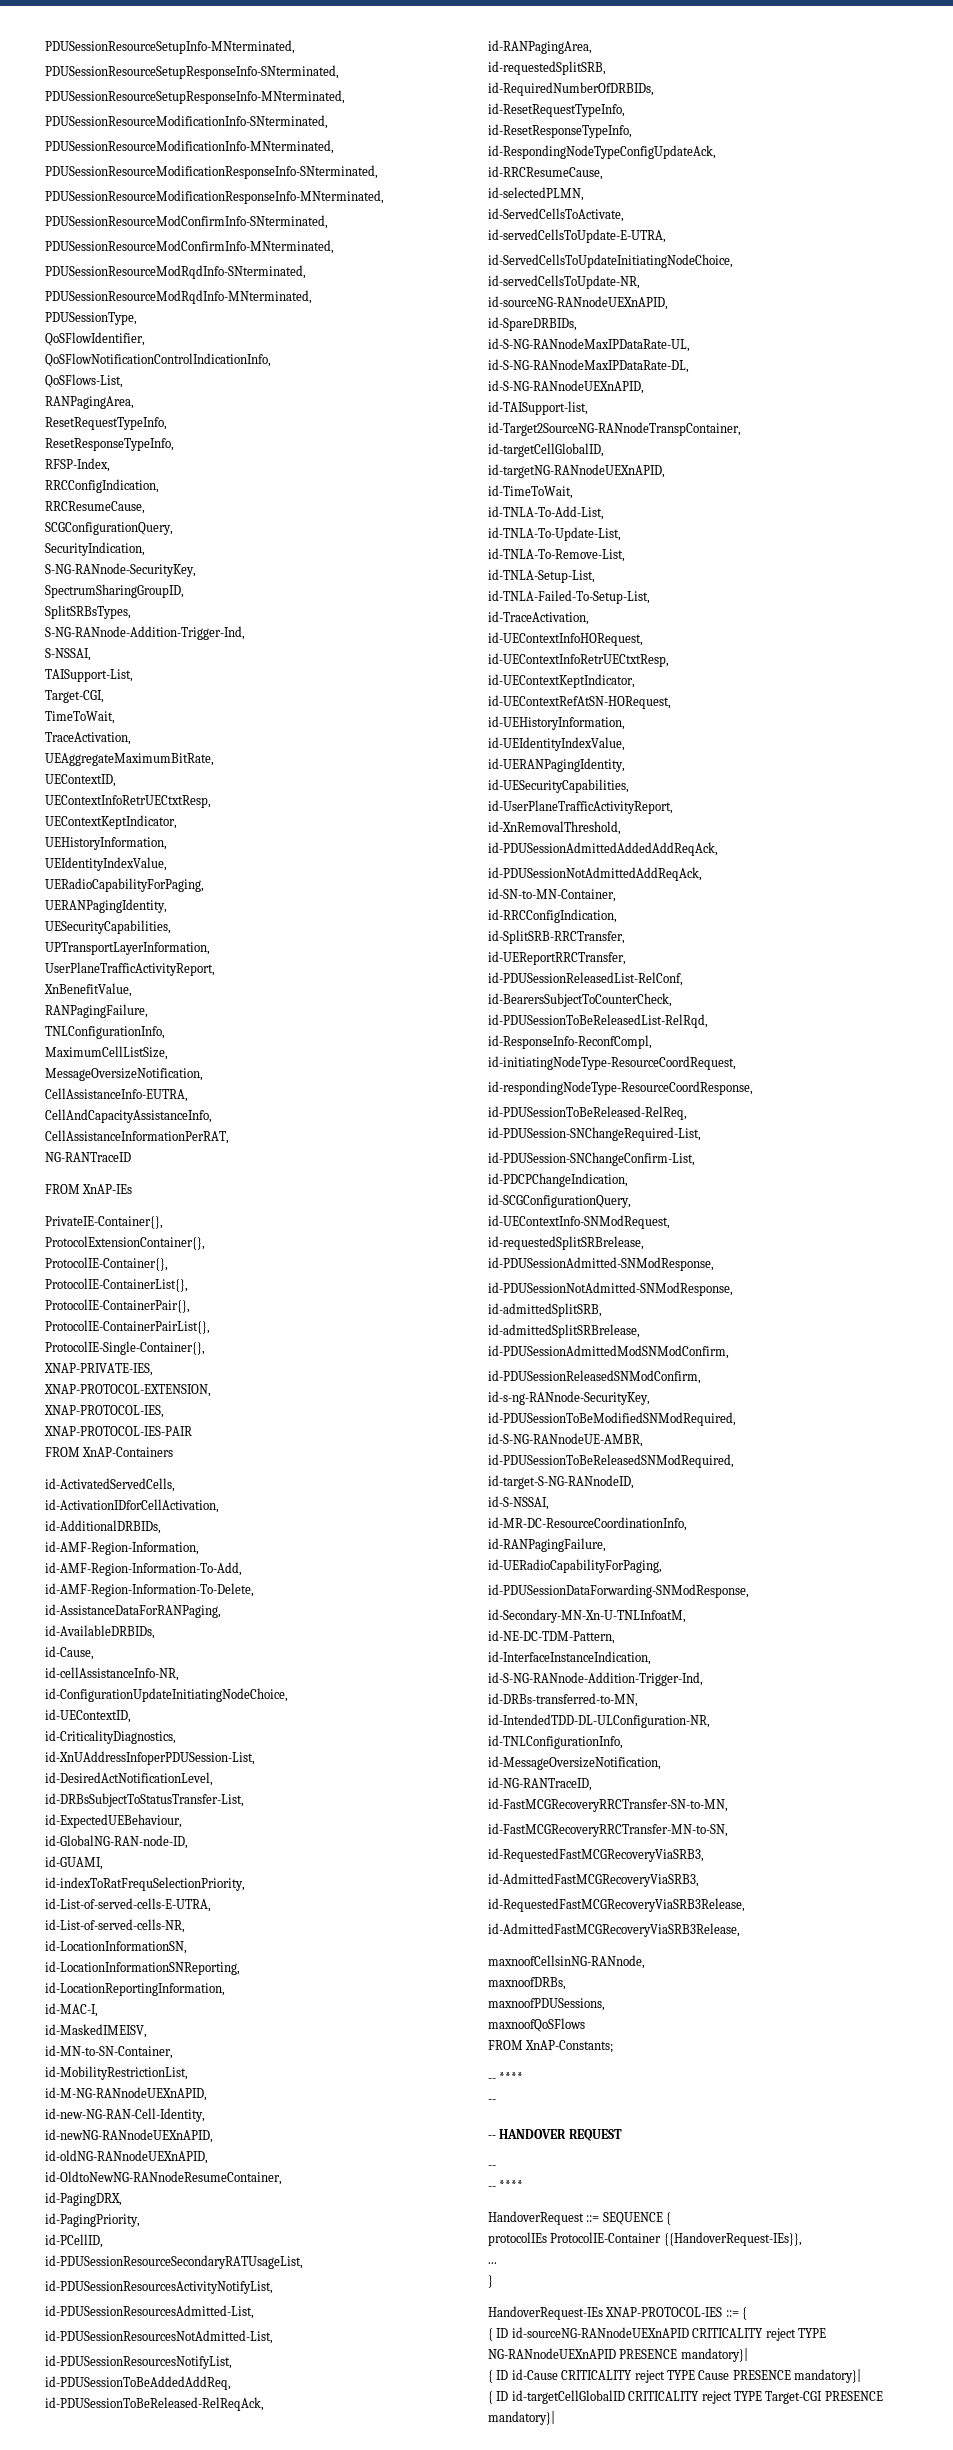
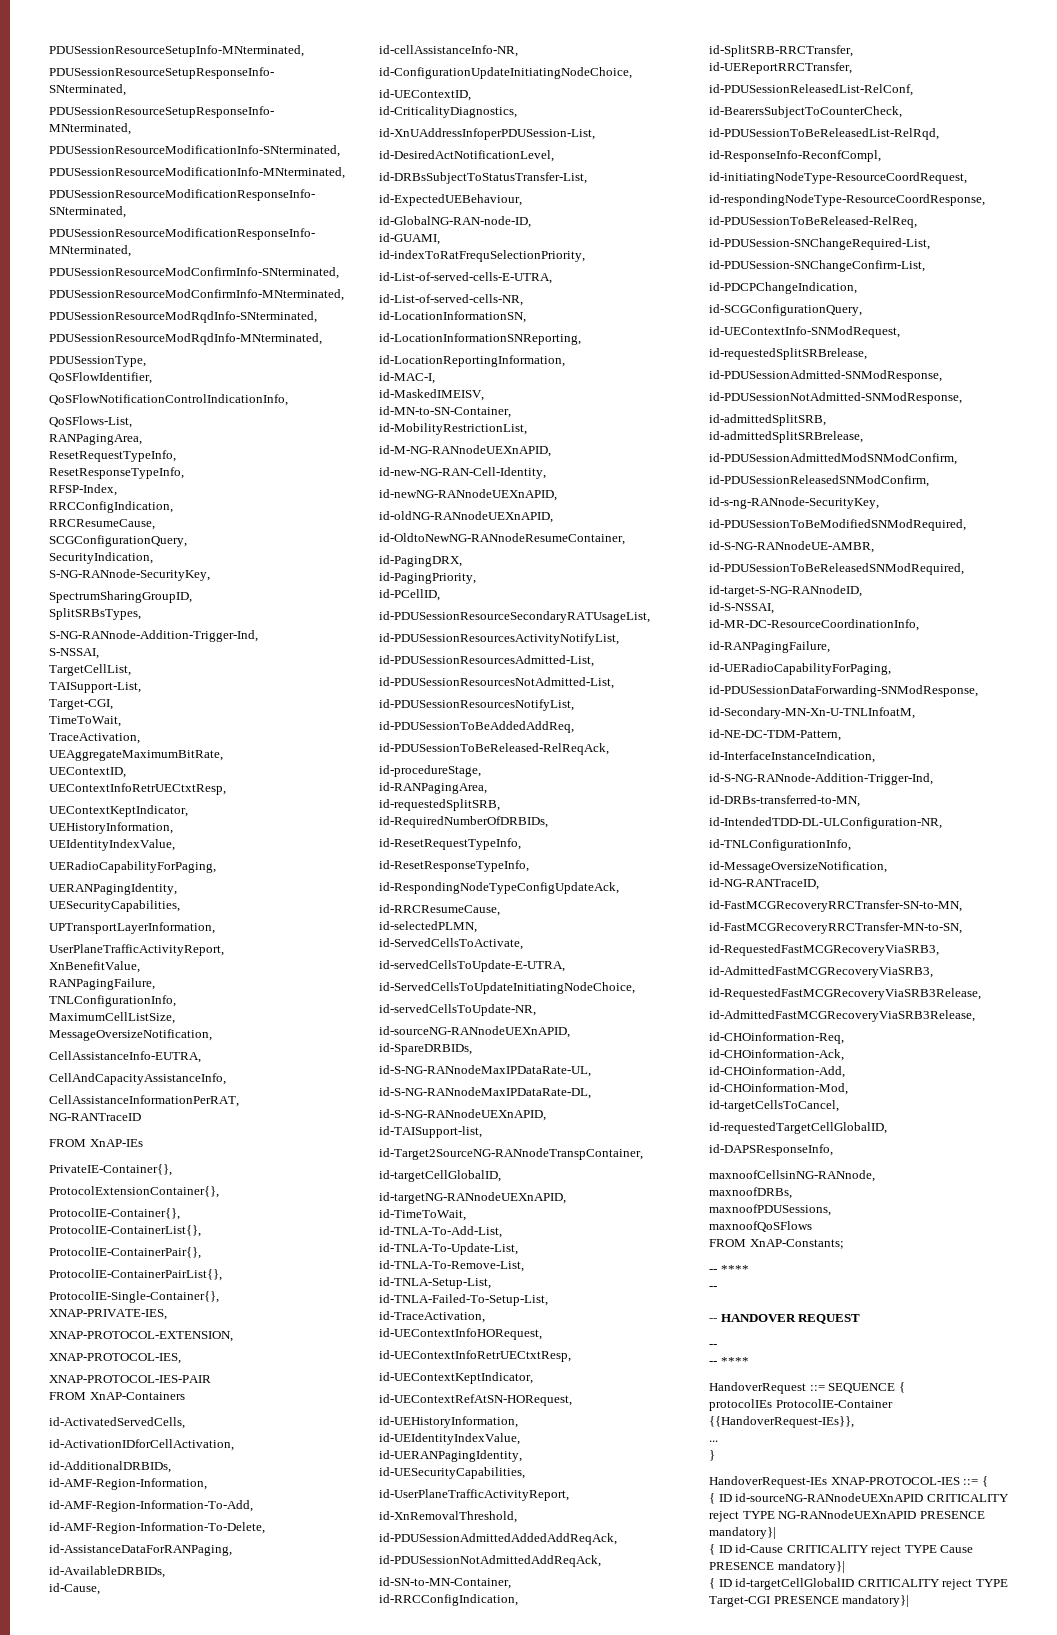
(91, 654) none -> [49,664,131,676] // TargetCellList,
(264, 2404) none -> [379,765,481,777] // id-procedureStage,
(740, 1930) none -> [709,1032,844,1044] [709,1049,844,1061] [709,1066,845,1078] [709,1083,848,1095] [709,1100,839,1112] [709,1122,887,1134] [709,1144,833,1156] // id-CHOinformation-Req, // id-CHOinformation-Ack, // id-CHOinformation-Add, // id-CHOinformation-Mod, // id-targetCellsToCancel, // id-requestedTargetCellGlobalID, // id-DAPSResponseInfo,

